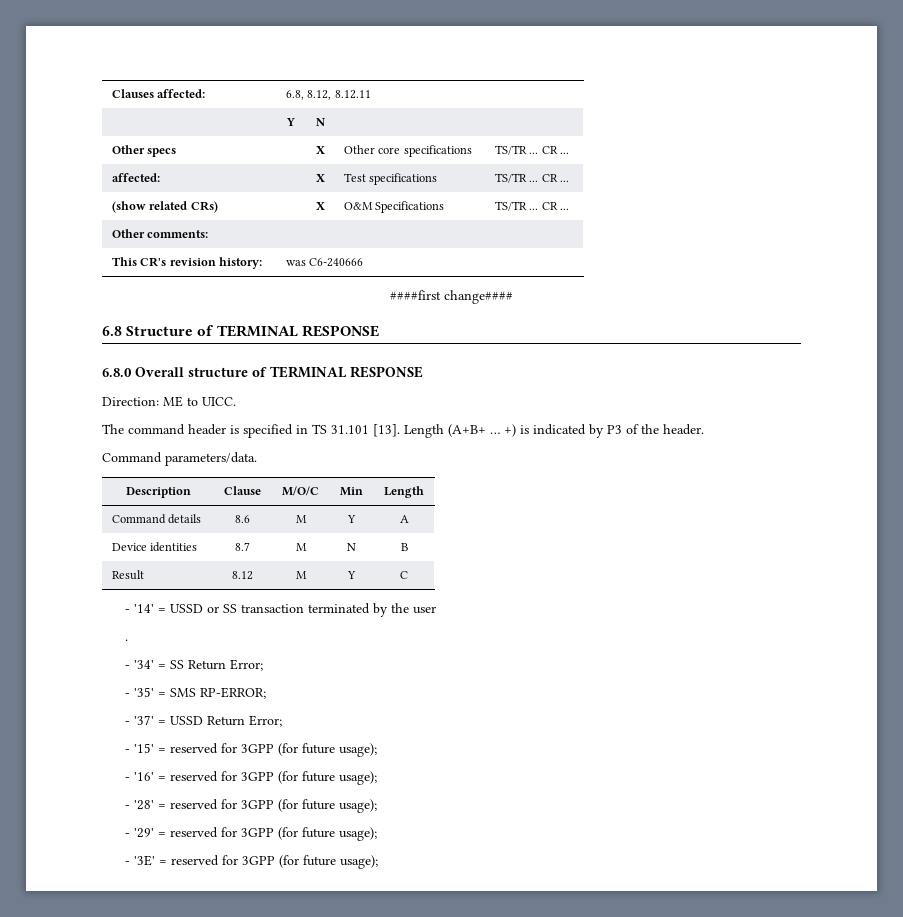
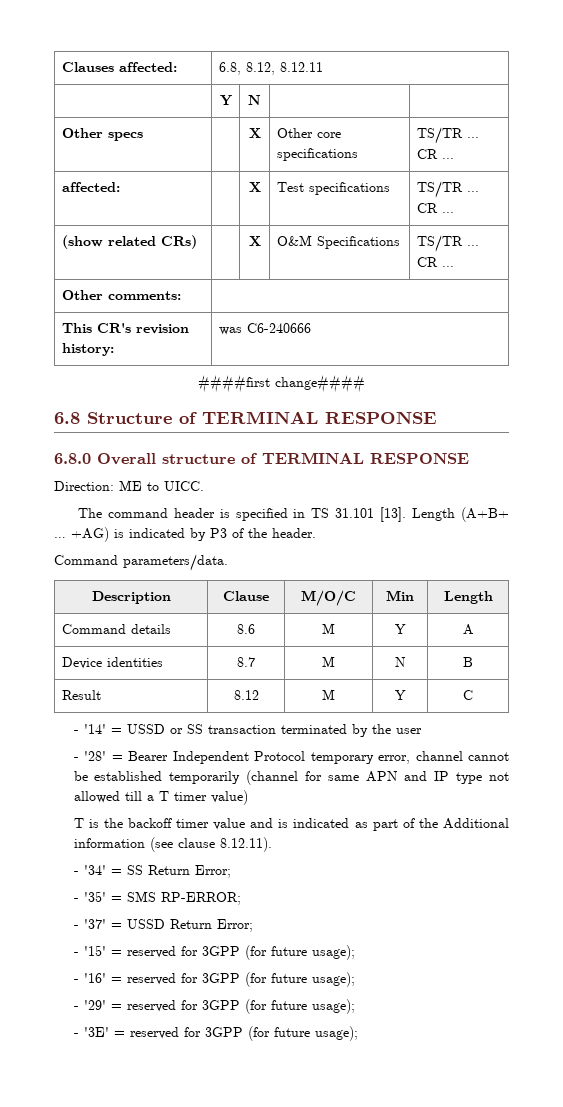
[504,424,516,437] +) -> [71,527,109,542] +AG)
[124,639,128,641] . -> [73,751,510,764] [73,770,509,785] [73,790,248,805] [73,818,509,831] [73,837,272,852] - '28' = Bearer Independent Protocol temporary error, channel cannot be established temporarily (channel for same APN and IP type not allowed till a T timer value) // T is the backoff timer value and is indicated as part of the Additional information (see clause 8.12.11).
[124,799,377,813] // - '28' = reserved for 3GPP (for future usage); -> (355, 979) none

